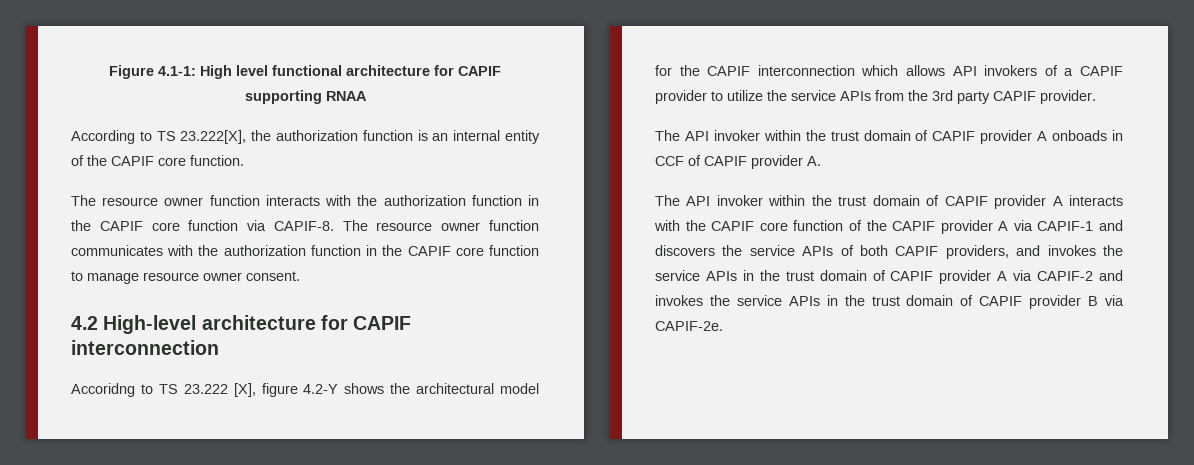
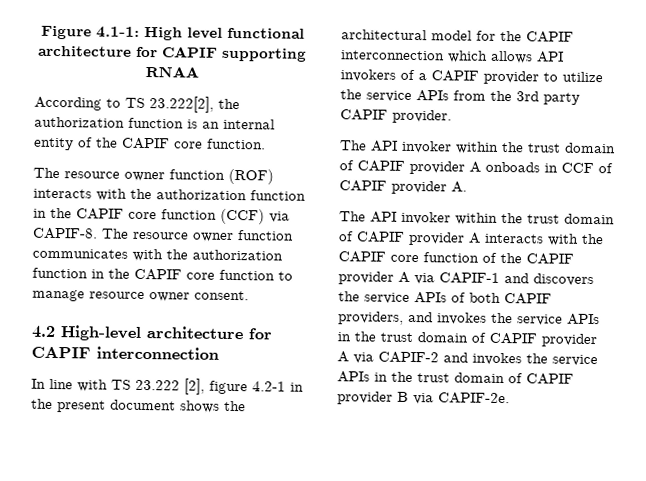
[180,130,247,144] 23.222[X], -> [149,96,214,113] 23.222[2],
(260, 200) none -> [228,168,274,185] (ROF)
(239, 225) none -> [220,208,265,225] (CCF)
[71,383,339,397] Accoridng to TS 23.222 [X], figure 4.2-Y -> [31,378,304,395] [31,398,176,413] In line with TS 23.222 [2], figure 4.2-1 in the present document

